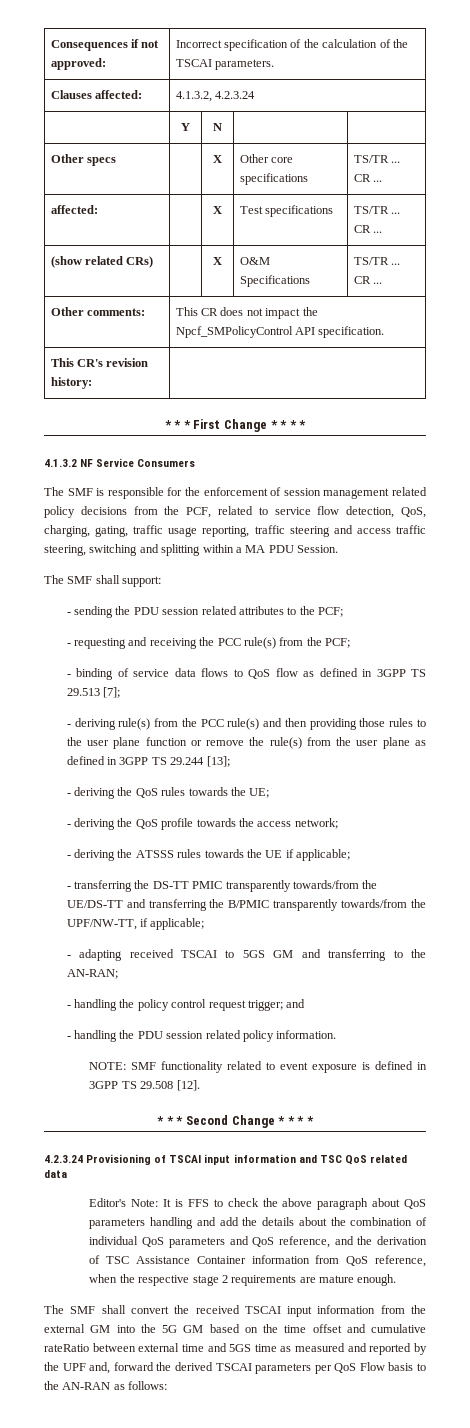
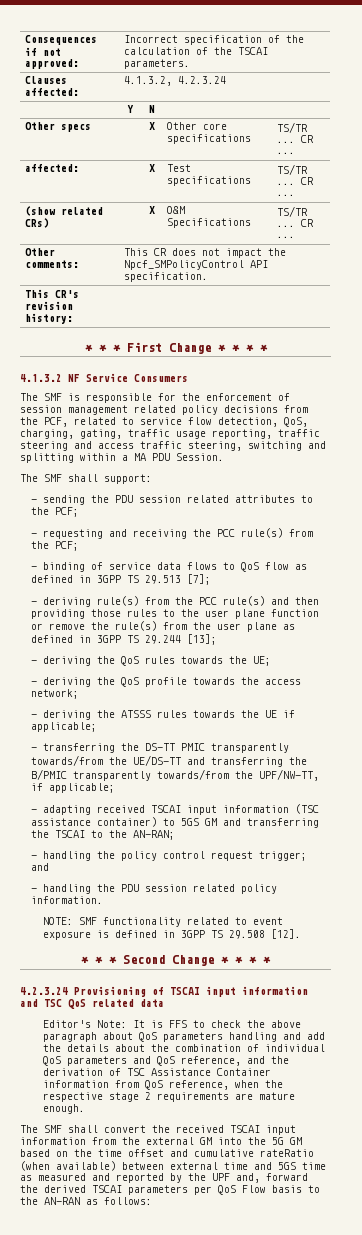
(218, 954) none -> [187,804,320,815] [31,817,158,827] input information (TSC assistance container)
(387, 955) none -> [31,830,86,838] the TSCAI
(89, 1348) none -> [20,1161,116,1171] (when available)

